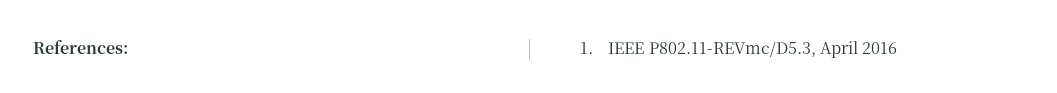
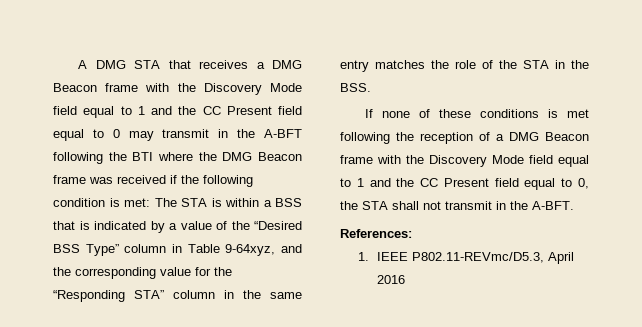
(33, 47) none -> [78,60,302,69] [53,83,302,95] [53,106,302,118] [53,129,302,141] [53,152,302,164] [53,175,253,187] [53,198,302,207] [53,221,302,233] [53,244,302,256] [53,267,232,279] [53,290,302,302] [340,60,589,72] [340,83,371,92] [365,109,589,118] [340,132,589,144] [340,155,589,167] [340,178,589,190] [340,201,574,210] A DMG STA that receives a DMG Beacon frame with the Discovery Mode field equal to 1 and the CC Present field equal to 0 may transmit in the A-BFT following the BTI where the DMG Beacon frame was received if the following condition is met: The STA is within a BSS that is indicated by a value of the “Desired BSS Type” column in Table 9-64xyz, and the corresponding value for the “Responding STA” column in the same entry matches the role of the STA in the BSS. // If none of these conditions is met following the reception of a DMG Beacon frame with the Discovery Mode field equal to 1 and the CC Present field equal to 0, the STA shall not transmit in the A-BFT. //

